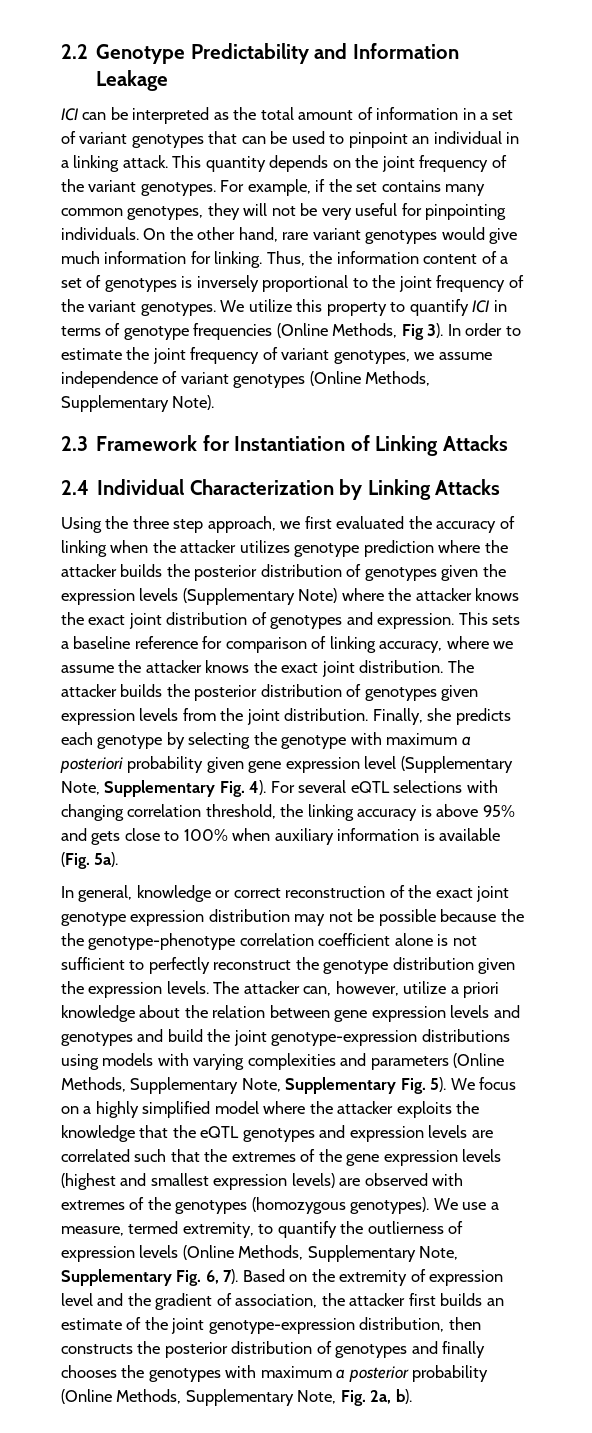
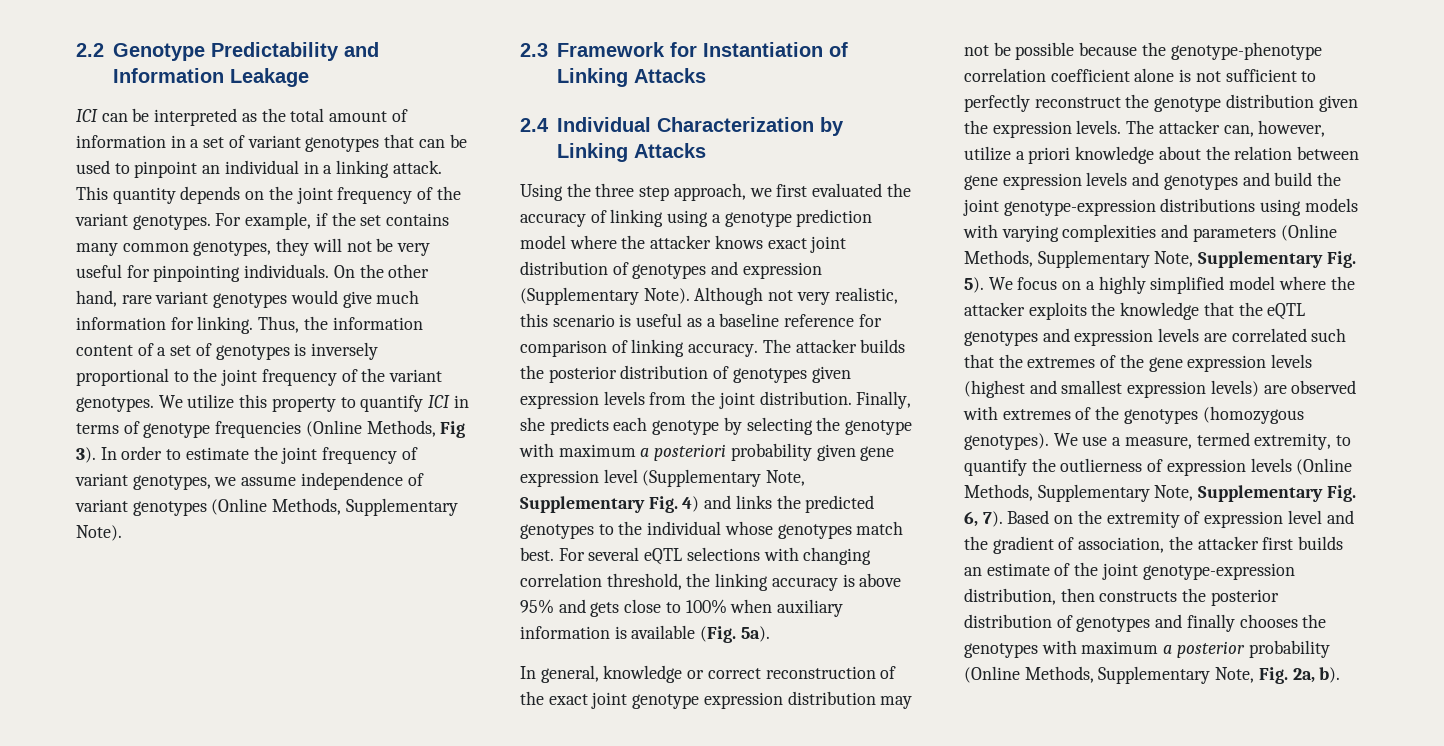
[110,540,508,557] [61,564,506,581] [61,588,338,605] when the attacker utilizes genotype prediction where the attacker builds the posterior distribution of genotypes given the expression levels (Supplementary Note) -> [667,209,873,227] [520,235,566,249] using a genotype prediction model
[61,612,84,625] the -> (763, 242) none
[377,612,521,629] expression. This sets -> [742,262,822,279] [520,287,898,305] [520,313,702,327] expression (Supplementary Note). Although not very realistic, this scenario is useful as
[379,636,514,653] [61,660,444,677] accuracy, where we assume the attacker knows the exact joint distribution. -> [688,343,759,357] accuracy.
[249,780,267,795] 4). -> [682,495,875,513] [520,521,904,539] [520,547,554,561] 4) and links the predicted genotypes to the individual whose genotypes match best.
[61,933,84,946] the -> (1166, 49) none

